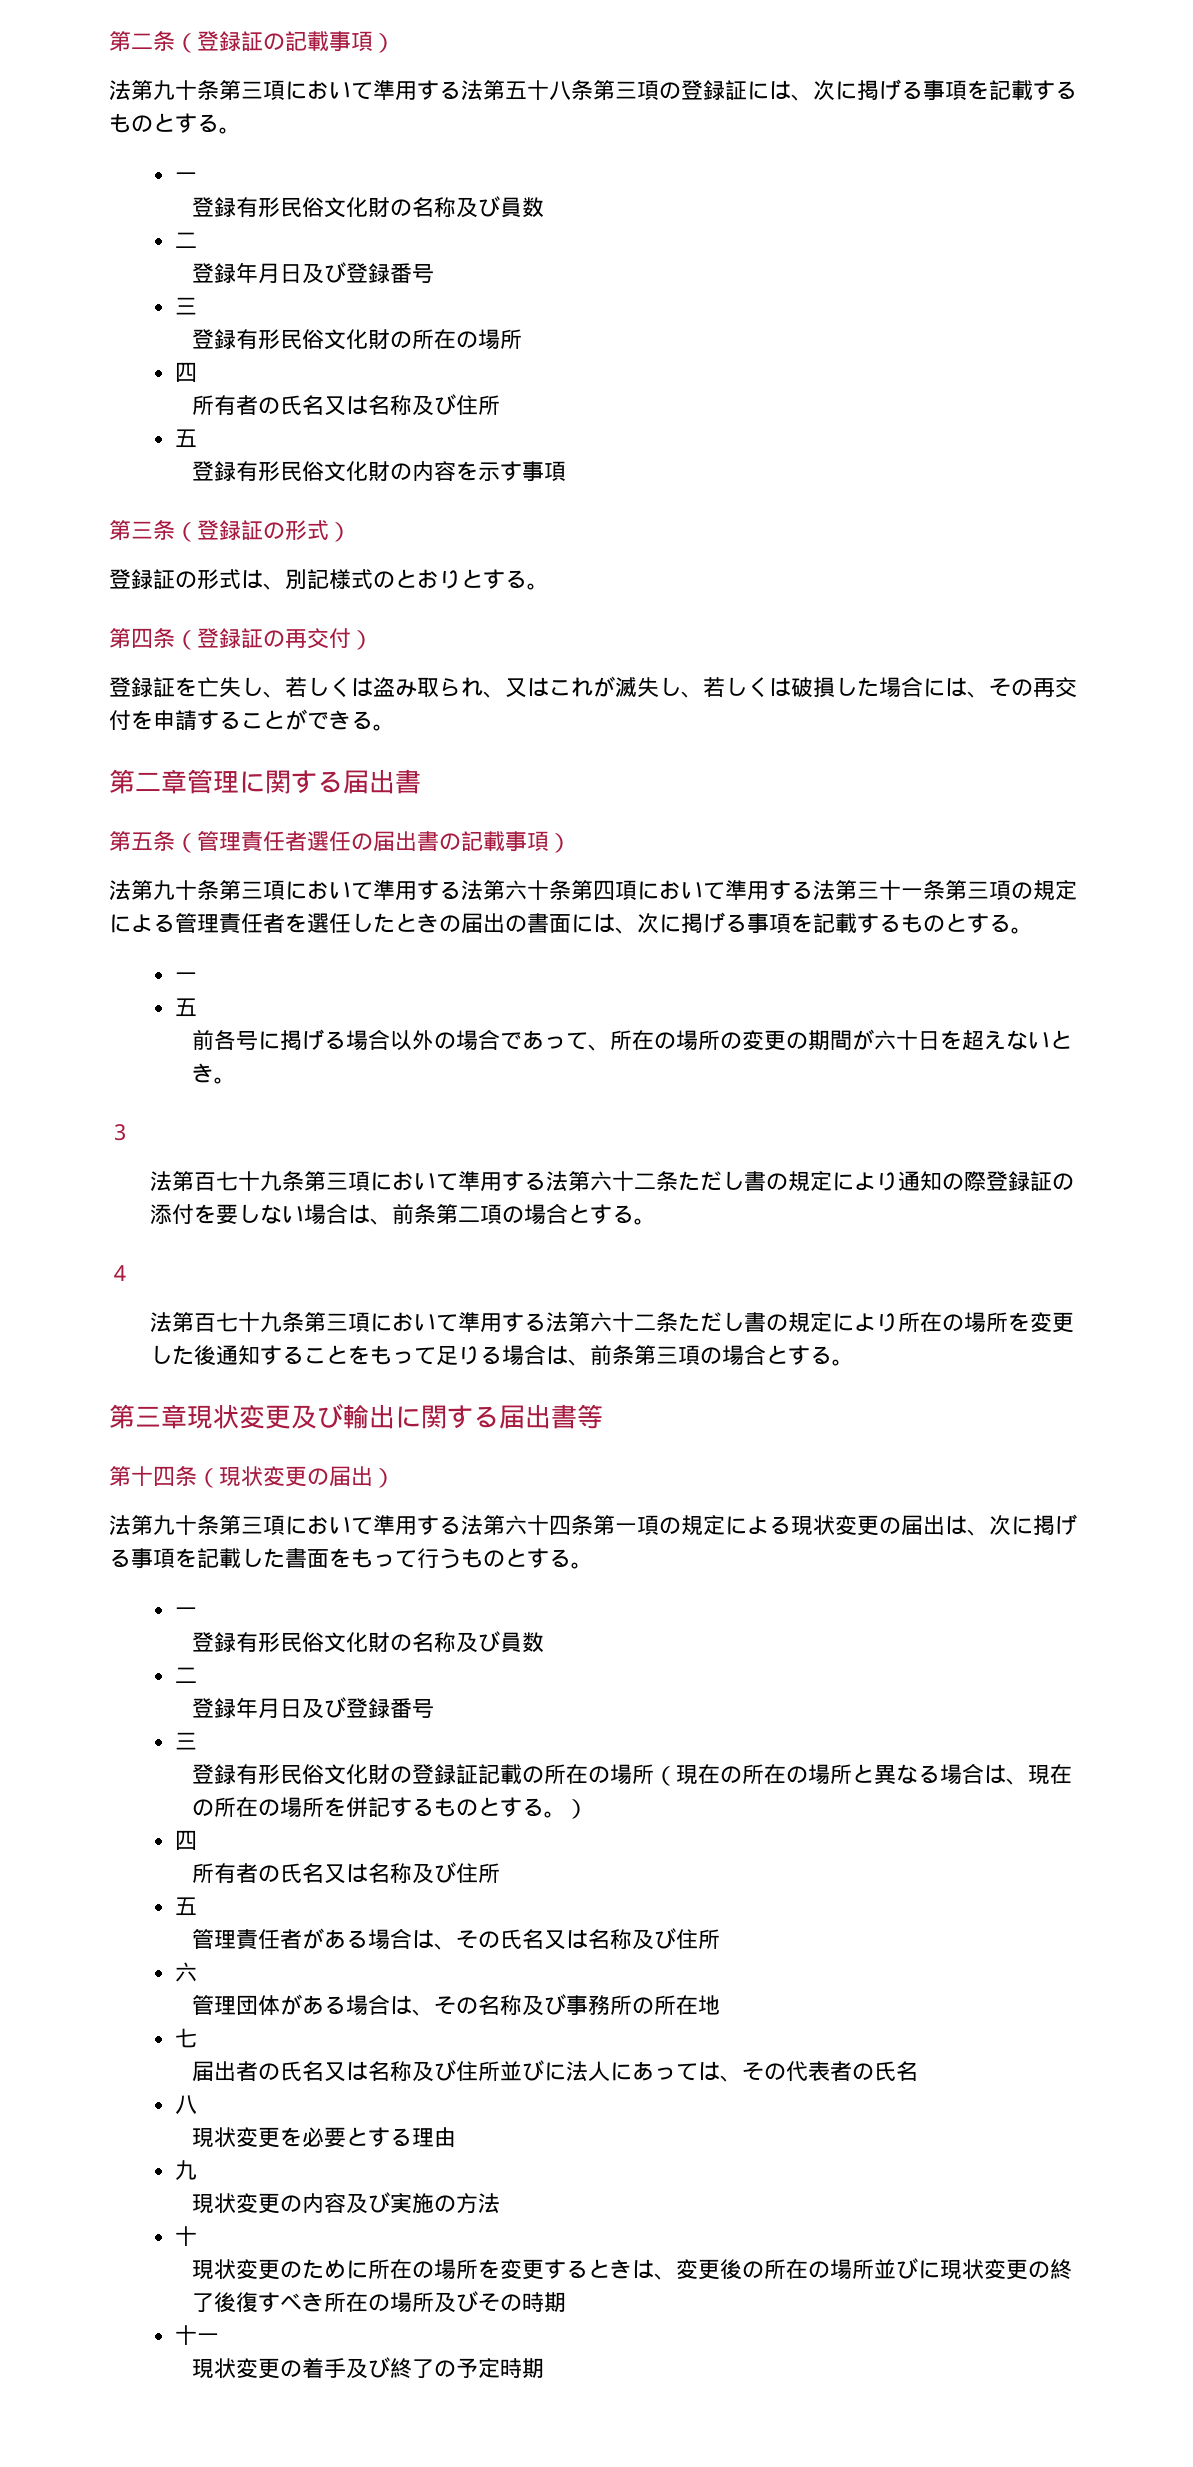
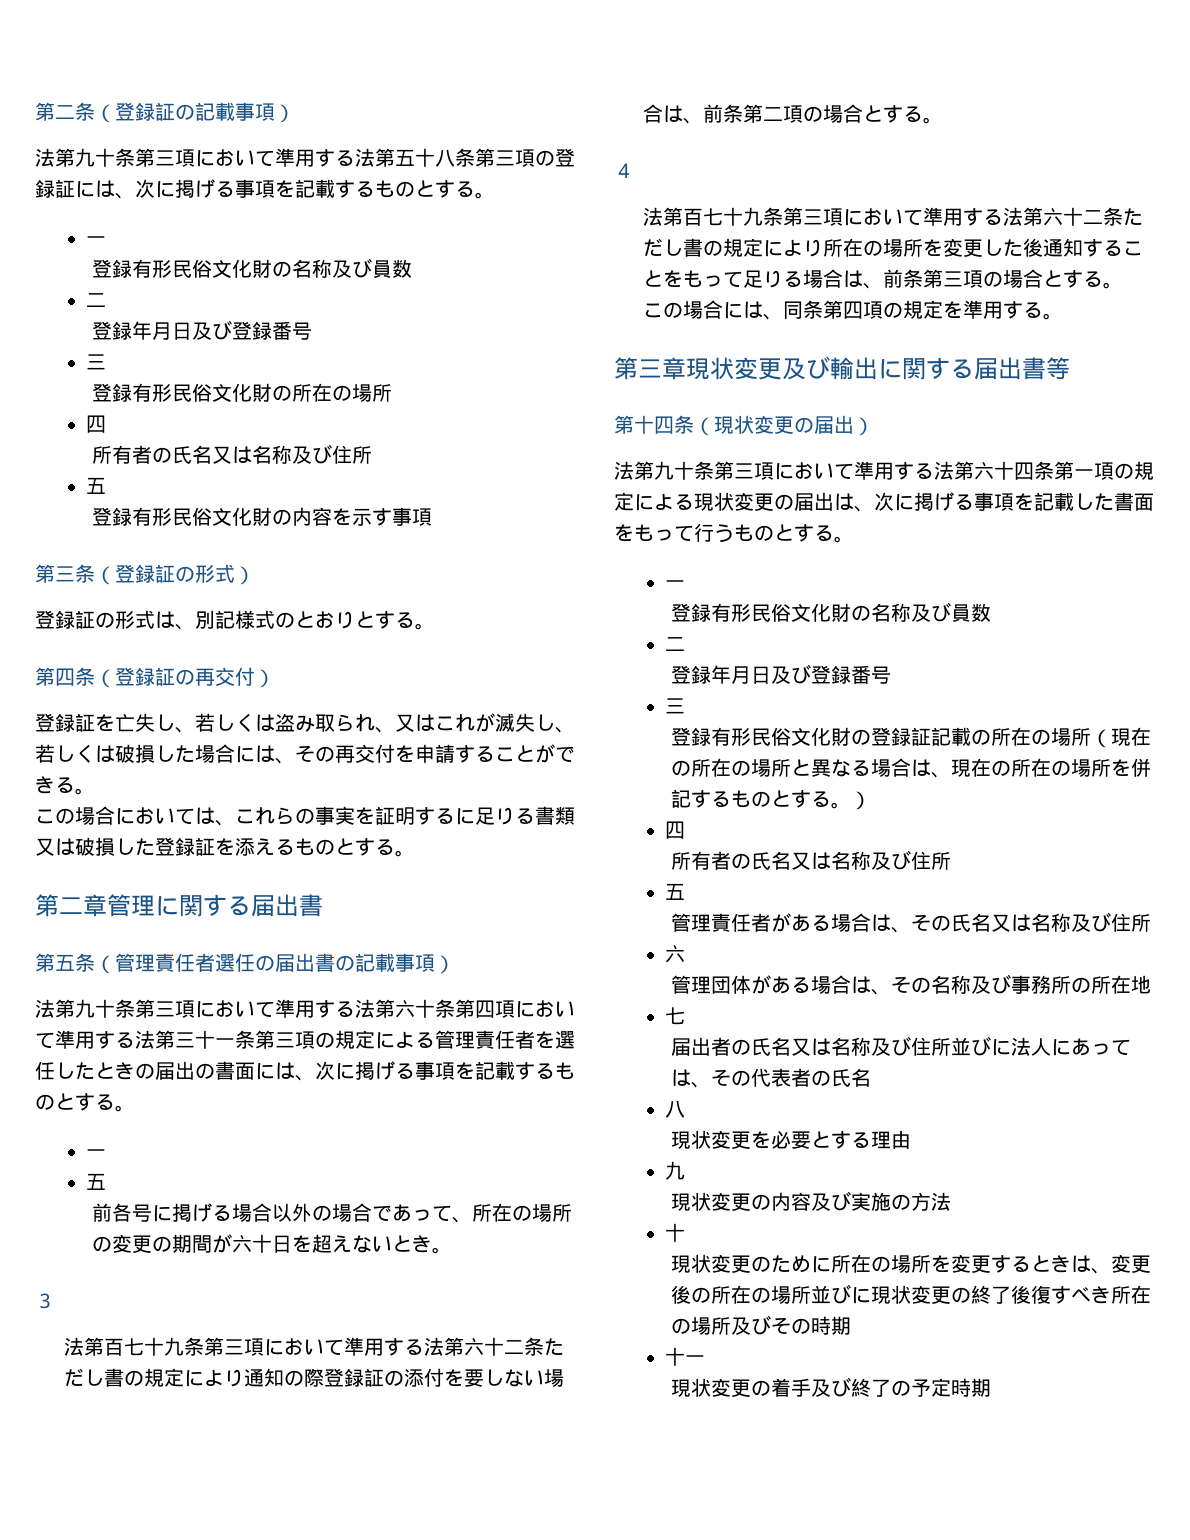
(395, 727) none -> [35,806,575,826] [35,837,415,857] // この場合においては、これらの事実を証明するに足りる書類又は破損した登録証を添えるものとする。
(855, 1362) none -> [642,300,1063,320] // この場合には、同条第四項の規定を準用する。

